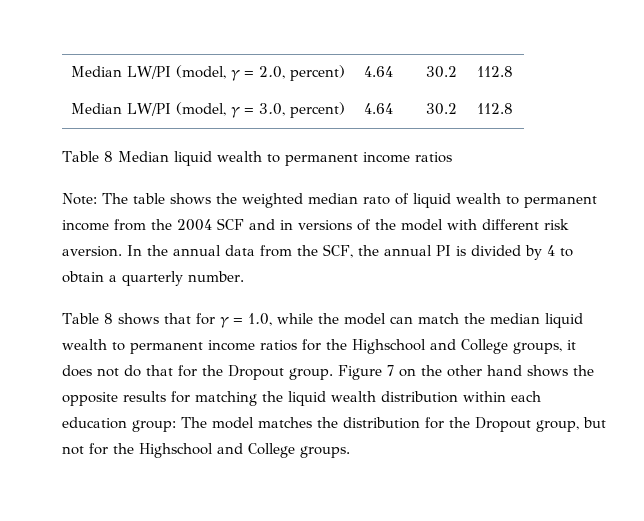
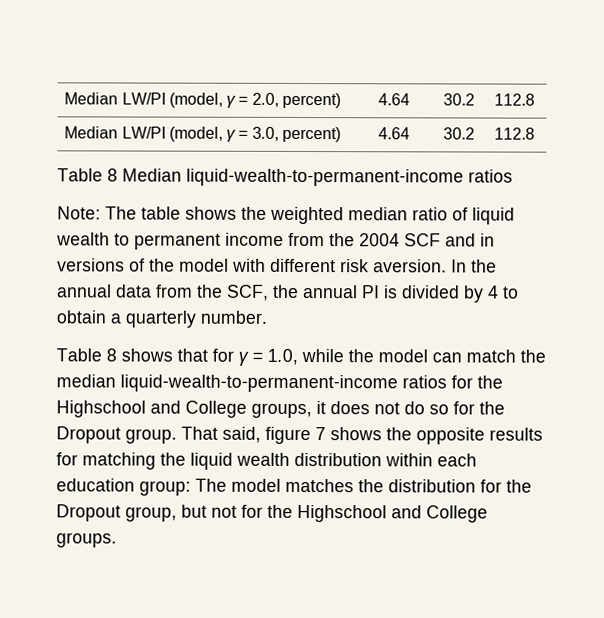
[173,151,410,166] liquid wealth to permanent income -> [186,168,464,187] liquid-wealth-to-permanent-income
[363,196,390,205] rato -> [412,207,448,221] ratio
[544,313,583,328] [62,339,255,354] liquid wealth to permanent income -> [120,374,398,393] liquid-wealth-to-permanent-income
[146,365,173,376] that -> [429,404,449,415] so
[338,365,522,380] Figure 7 on the other hand -> [181,426,326,445] That said, figure 7

